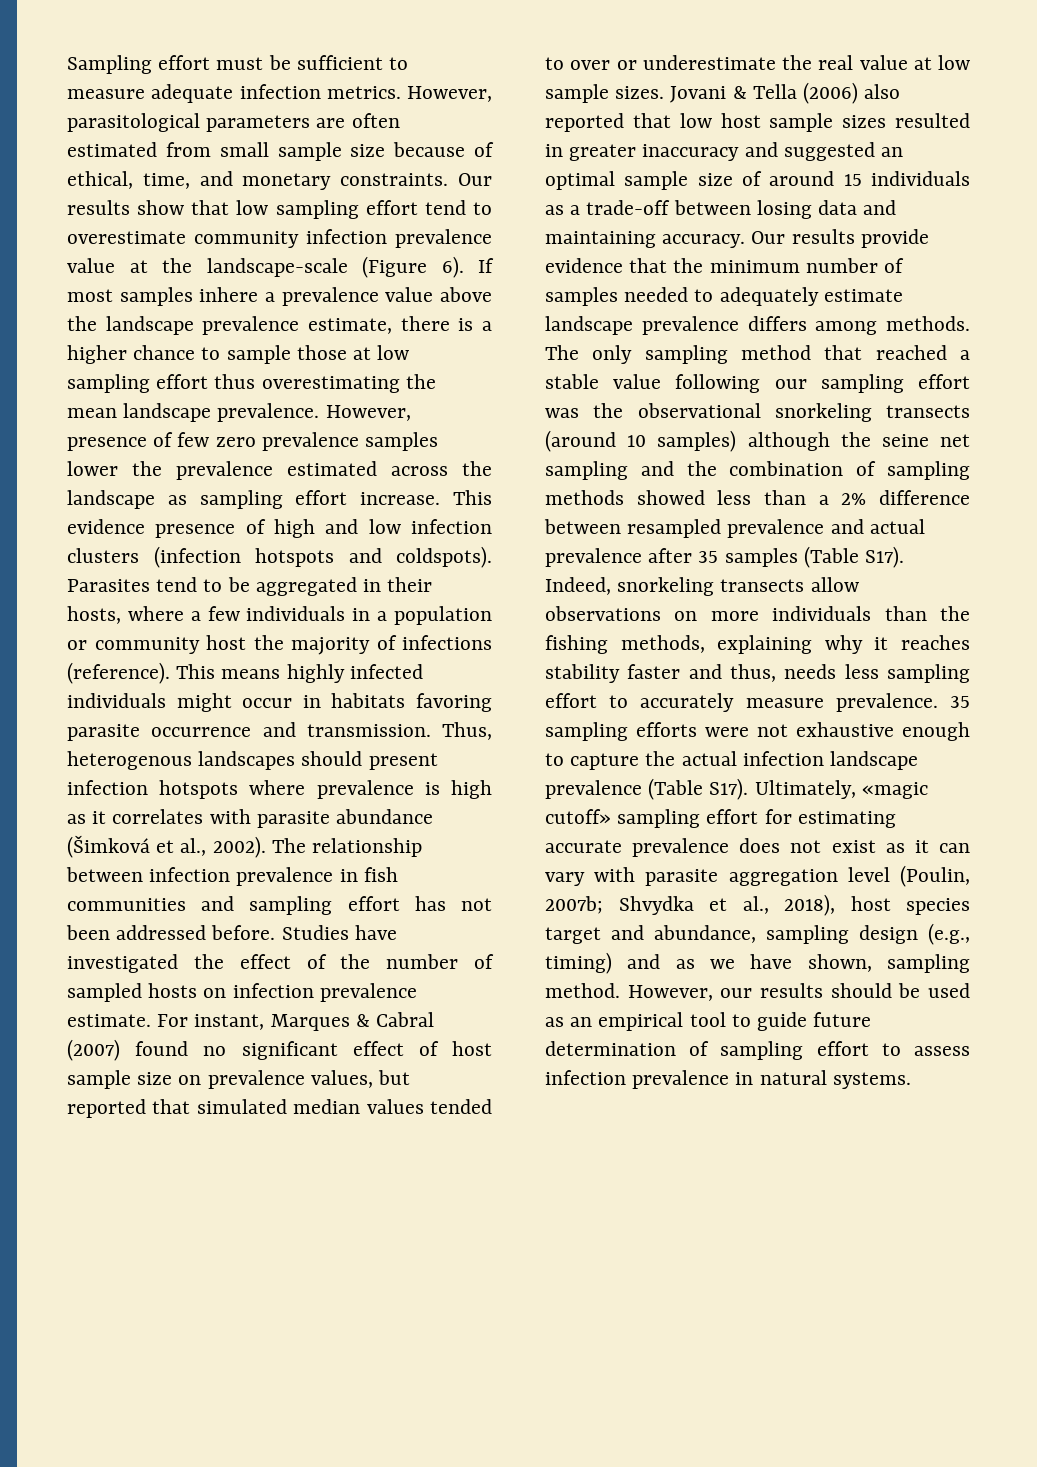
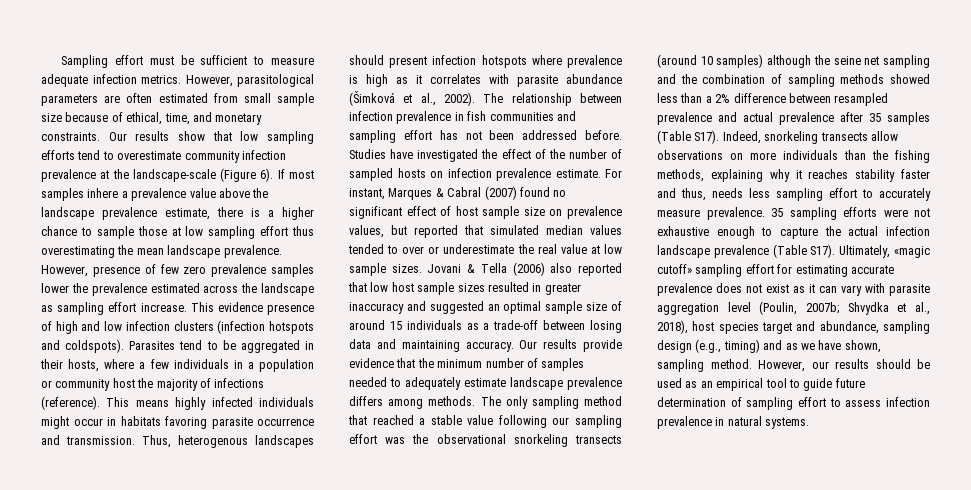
[365,200,418,215] effort -> [41,150,75,160] efforts
[67,258,115,273] value -> (96, 175) none

